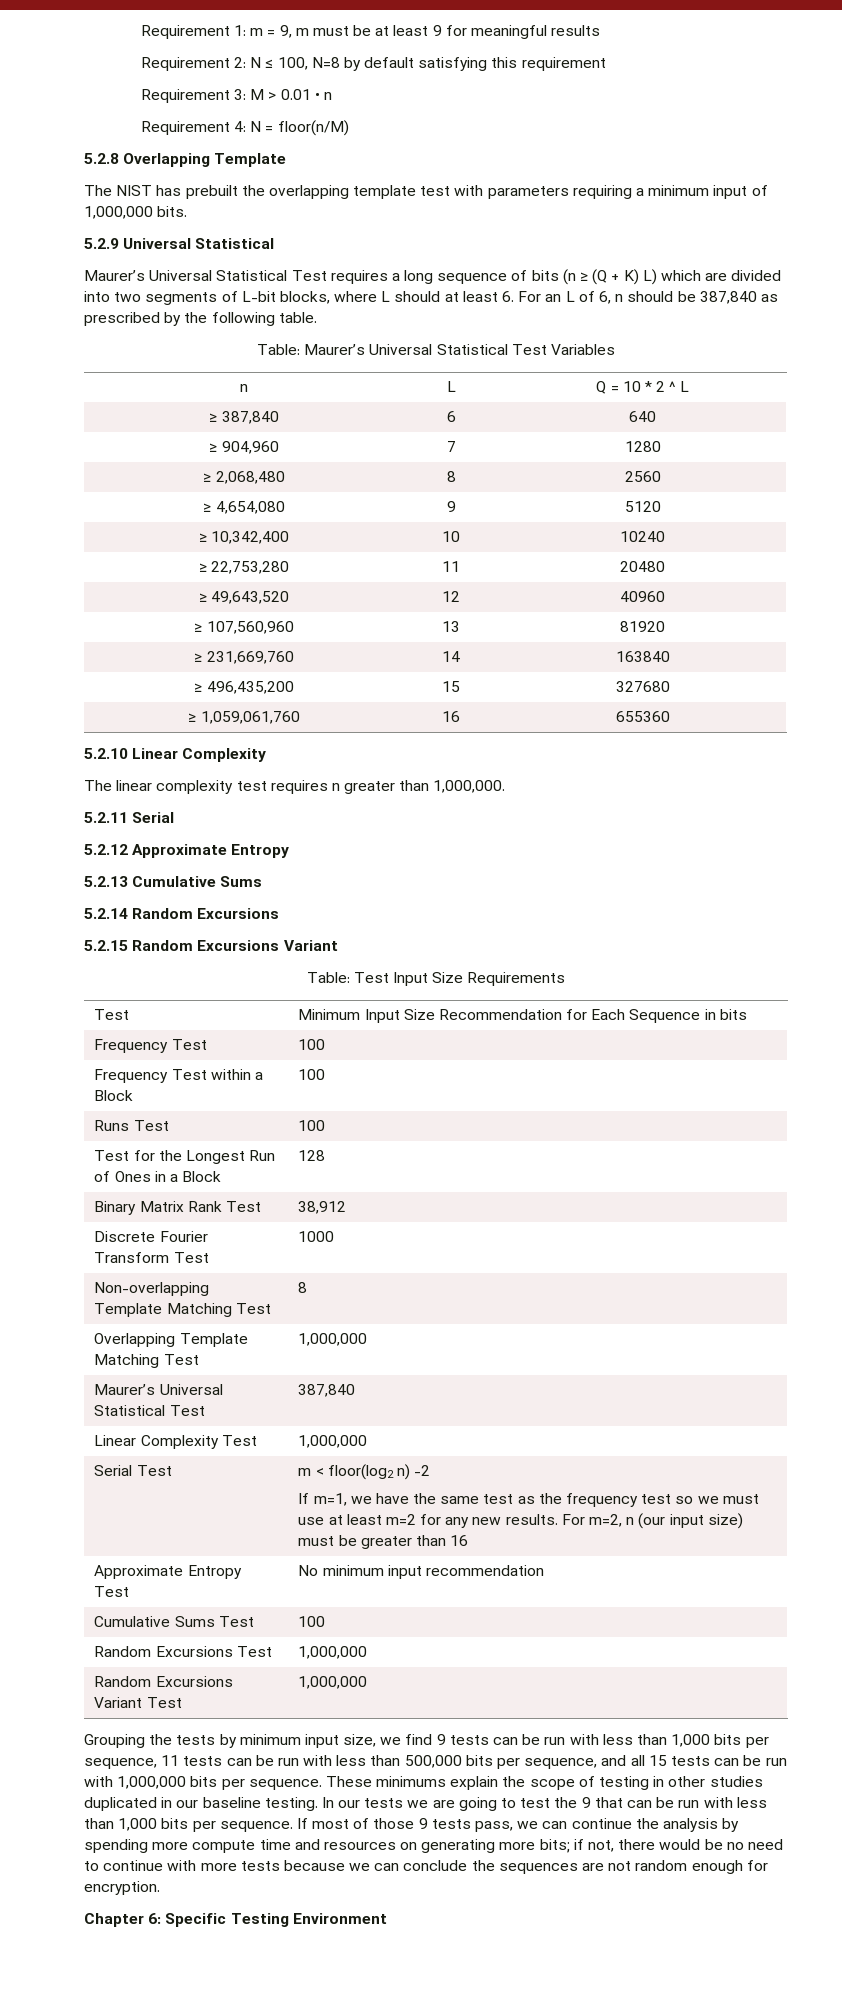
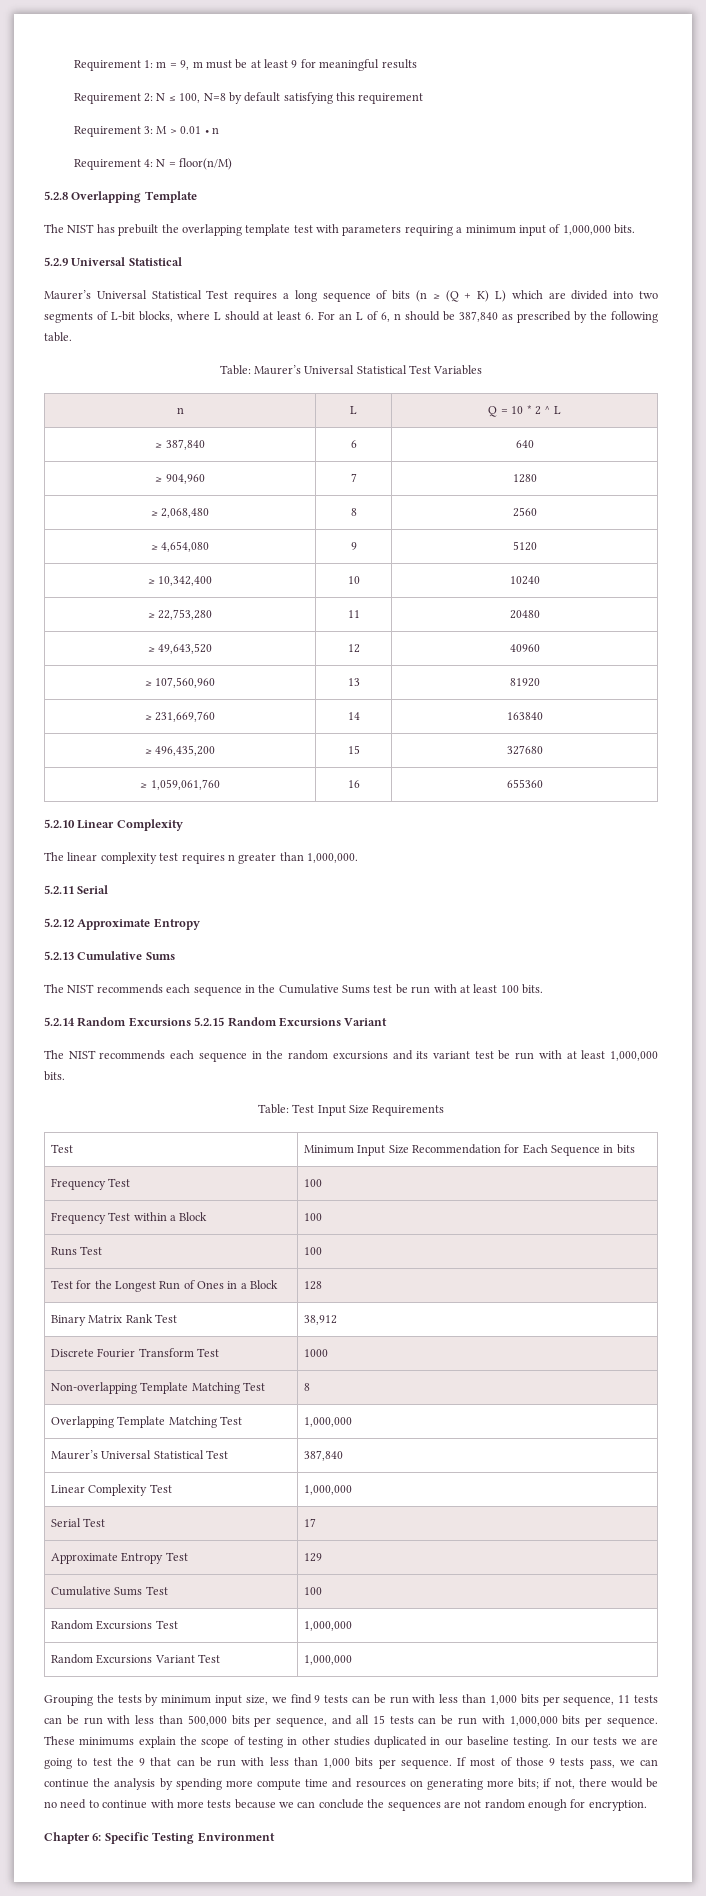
(263, 881) none -> [44,984,543,996] // The NIST recommends each sequence in the Cumulative Sums test be run with at least 100 bits.
(280, 913) // -> (191, 1022) none
(338, 945) none -> [44,1050,658,1062] [44,1071,65,1081] // The NIST recommends each sequence in the random excursions and its variant test be run with at least 1,000,000 bits.
[298,1464,431,1480] [298,1493,759,1507] [298,1513,743,1529] [298,1535,469,1549] m < floor(log2 n) -2 // If m=1, we have the same test as the frequency test so we must use at least m=2 for any new results. For m=2, n (our input size) must be greater than 16 -> [303,1518,316,1527] 17
[298,1565,544,1579] No minimum input recommendation -> [303,1553,322,1562] 129

